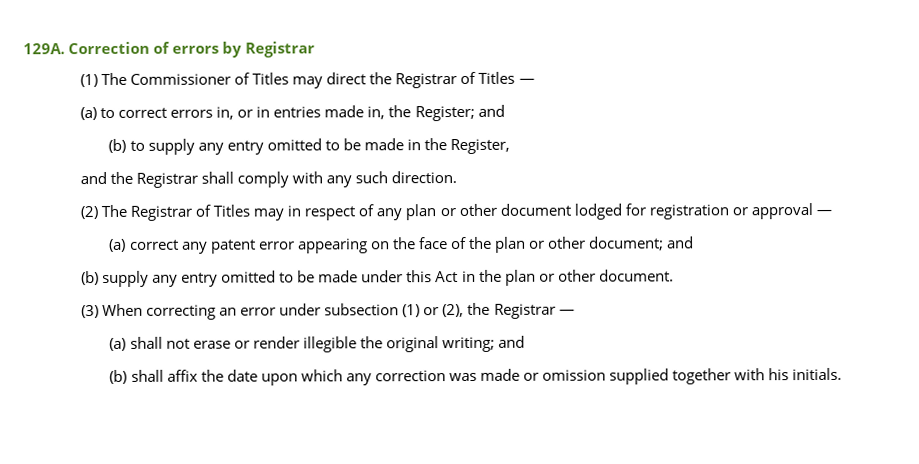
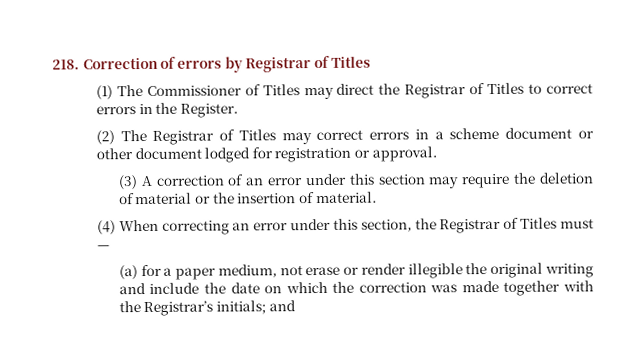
[23,43,65,55] 129A. -> [52,59,80,70] 218.
(316, 49) none -> [313,55,371,69] of Titles
[518,78,535,84] [79,107,97,121] — // (a) -> (525, 88) none
[216,104,505,122] [108,138,511,155] [79,171,458,188] in, or in entries made in, the Register; and // (b) to supply any entry omitted to be made in the Register, // and the Registrar shall comply with any such direction. -> [138,102,238,118] in the Register.
[287,204,437,221] in respect of any plan -> [316,127,573,141] correct errors in a scheme document
[750,203,832,220] [109,236,695,254] [80,269,674,287] [80,305,99,319] approval — // (a) correct any patent error appearing on the face of the plan or other document; and // (b) supply any entry omitted to be made under this Act in the plan or other document. // (3) -> [371,146,437,162] [117,172,594,190] [118,191,377,205] [96,220,116,235] approval. // (3) A correction of an error under this section may require the deletion of material or the insertion of material. // (4)
[324,302,575,319] [109,336,163,351] subsection (1) or (2), the Registrar — // (a) shall -> [332,217,594,234] [96,245,110,250] [118,264,277,280] this section, the Registrar of Titles must — // (a) for a paper medium,
[441,335,525,353] [109,367,843,386] writing; and // (b) shall affix the date upon which any correction was made or omission supplied together with his initials. -> [545,263,594,278] [118,280,594,296] [118,300,296,317] writing and include the date on which the correction was made together with the Registrar’s initials; and

